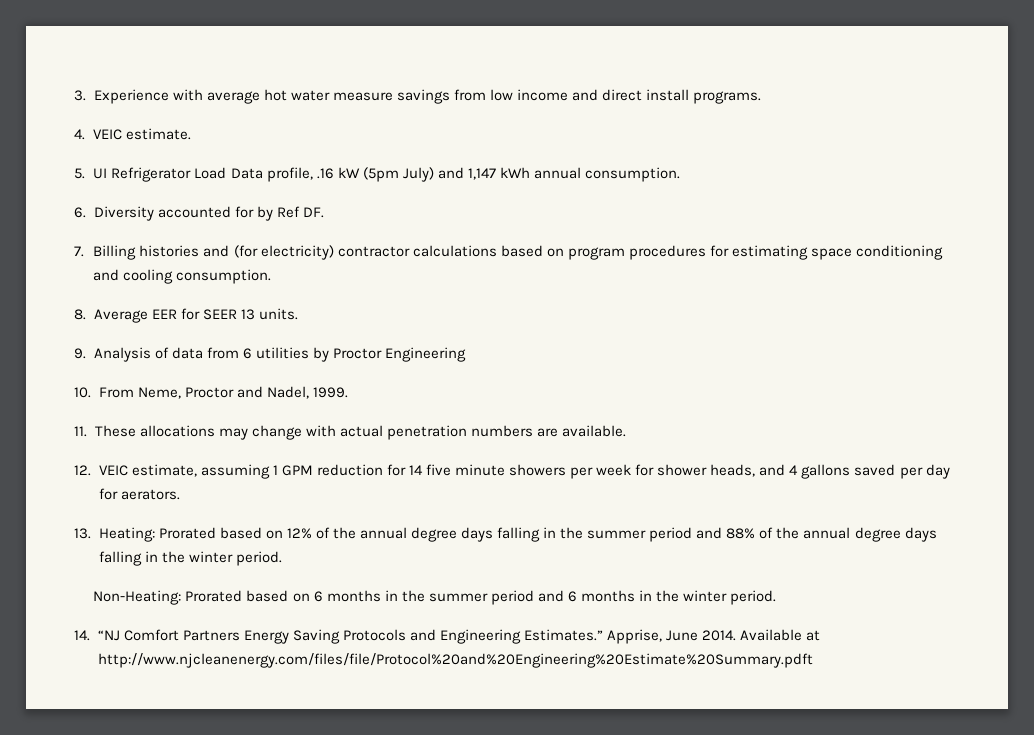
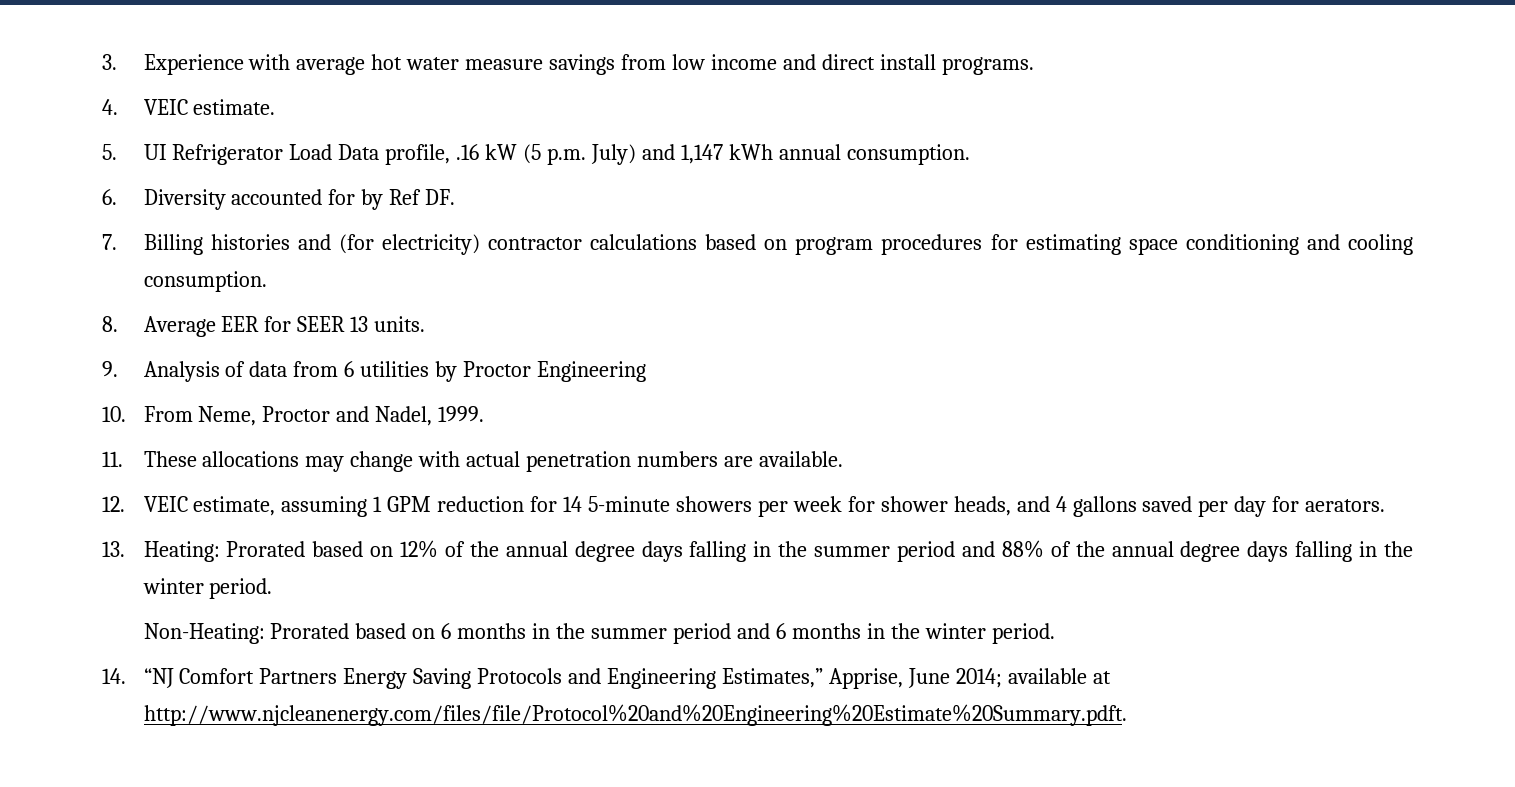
[362,167,399,182] (5pm -> [523,144,587,165] (5 p.m.
[425,464,505,476] five minute -> [588,496,671,512] 5-minute
[523,629,603,641] Estimates.” -> [722,668,824,688] Estimates,”
[702,629,821,641] [97,653,813,668] 2014. Available at http://www.njcleanenergy.com/files/file/Protocol%20and%20Engineering%20Estimate%20Summary.pdft -> [955,668,1111,688] [143,704,1127,726] 2014; available at http://www.njcleanenergy.com/files/file/Protocol%20and%20Engineering%20Estimate%20Summary.pdft.

